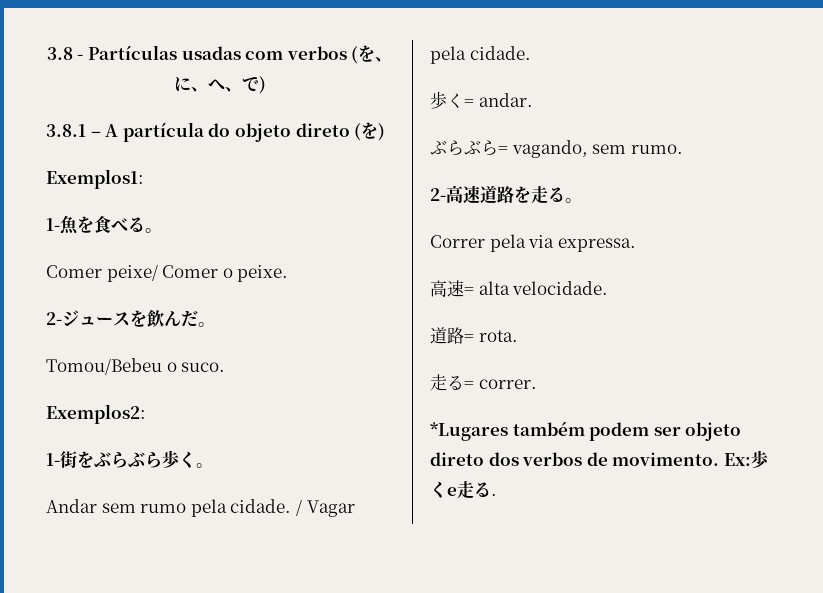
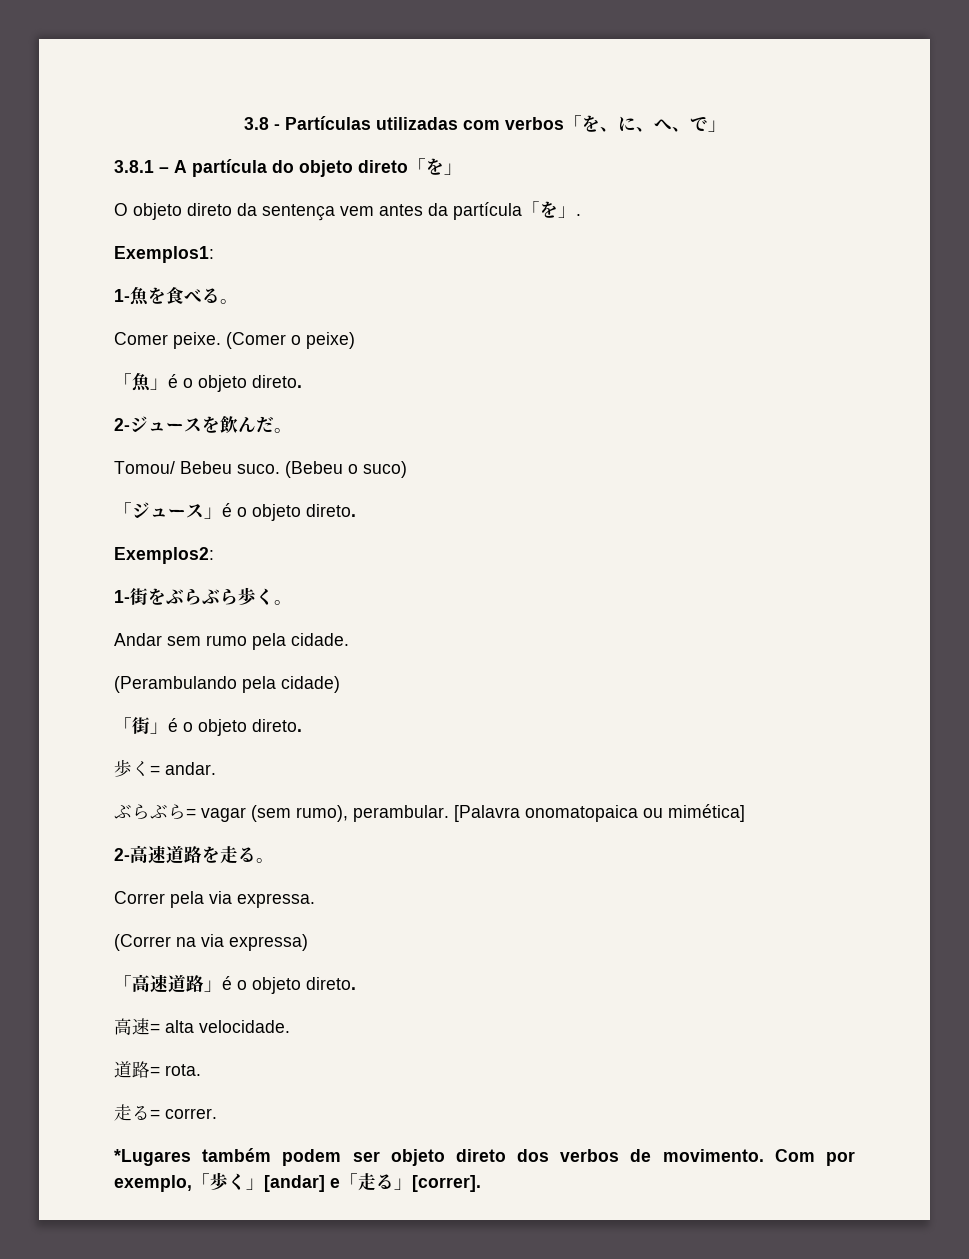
[181,46,241,60] usadas -> [375,117,458,130] utilizadas
[351,46,359,64] ( -> [563,115,582,130] 「
[258,76,266,94] ) -> [707,120,726,132] 」
[354,122,386,141] (を) -> [408,158,462,175] [114,201,581,221] 「を」 // O objeto direto da sentença vem antes da partícula「を」.
[106,264,289,282] peixe/ Comer o peixe. -> [173,332,355,349] [114,372,302,392] peixe. (Comer o peixe) // 「魚」é o objeto direto.
[46,358,226,375] Tomou/Bebeu o suco. -> [114,461,407,478] [114,502,356,521] Tomou/ Bebeu suco. (Bebeu o suco) // 「ジュース」é o objeto direto.
[295,499,355,517] [430,46,531,64] / Vagar pela cidade. -> [114,676,340,693] [114,716,302,736] // (Perambulando pela cidade) // 「街」é o objeto direto.
[511,140,683,158] vagando, sem rumo. -> [201,804,745,822] vagar (sem rumo), perambular. [Palavra onomatopaica ou mimética]
(636, 245) none -> [114,934,308,951] [114,974,356,994] // (Correr na via expressa) // 「高速道路」é o objeto direto.
[723,450,769,468] [430,481,497,499] Ex:歩くe走る. -> [774,1149,855,1166] [114,1172,481,1192] Com por exemplo,「歩く」[andar] e「走る」[correr].

